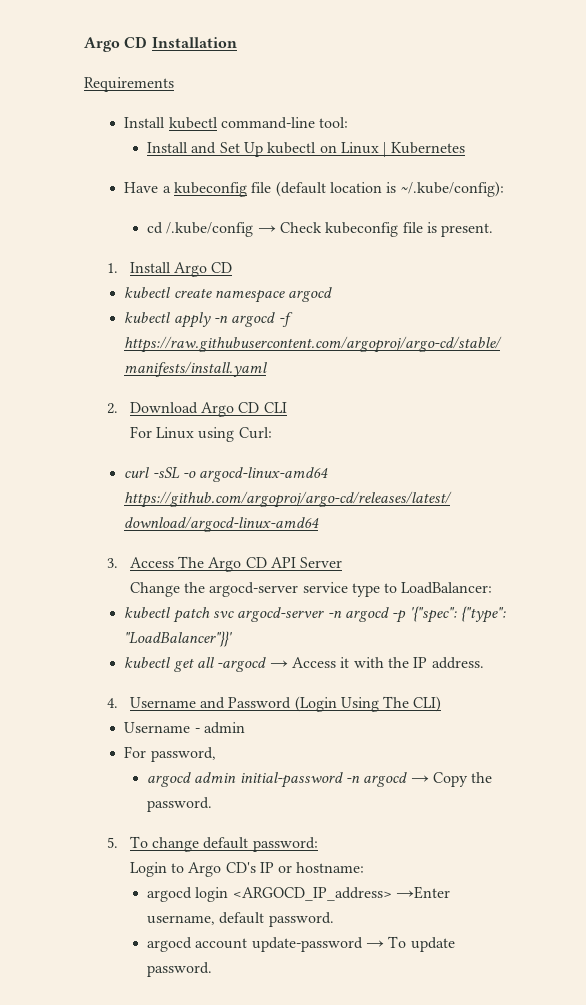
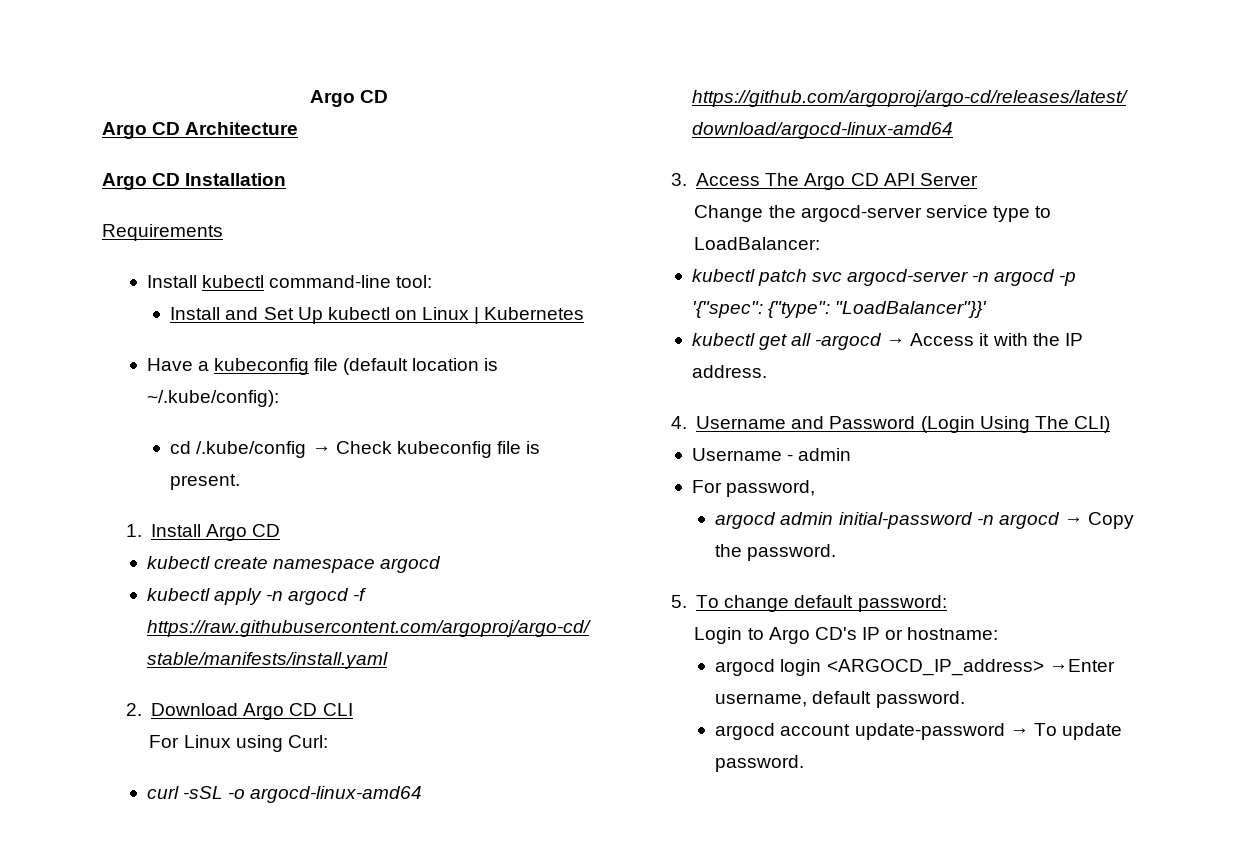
[84,36,148,52] Argo CD -> [309,90,389,107] [102,122,299,139] [102,173,181,190] Argo CD // Argo CD Architecture // Argo CD

